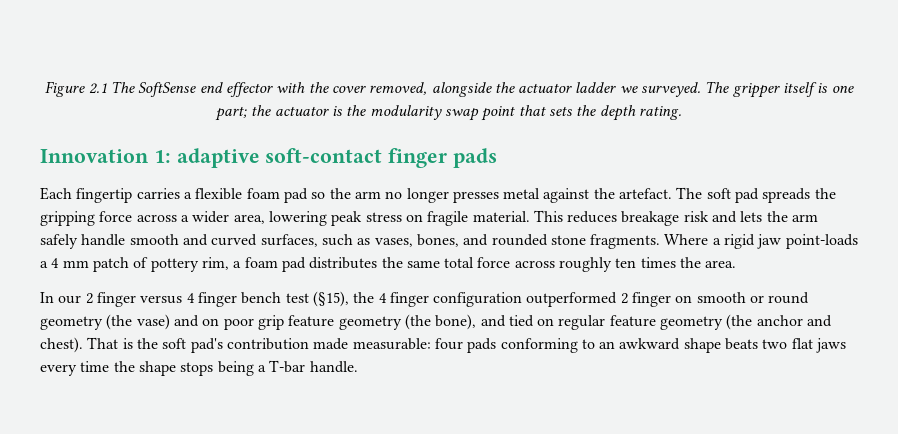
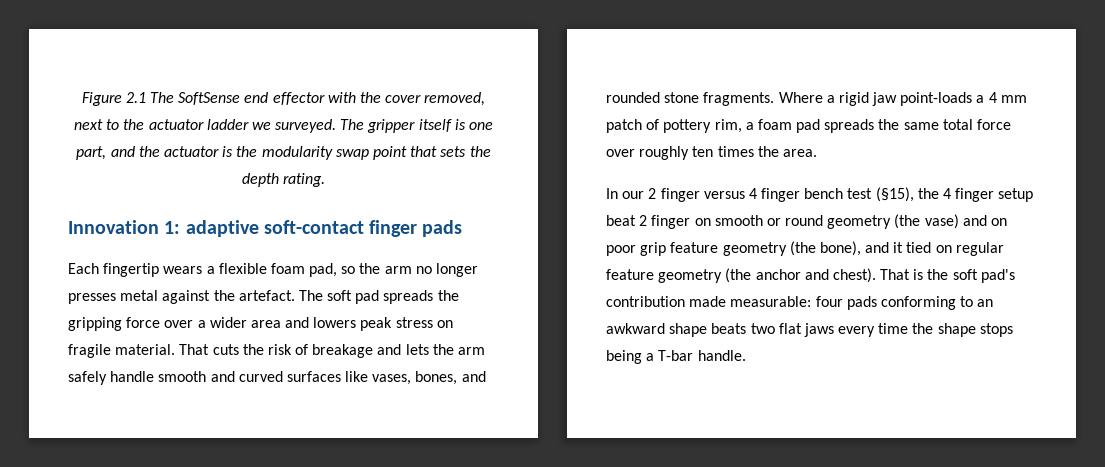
[431,82,492,97] alongside -> [73,119,120,130] next to
[215,106,248,121] part; -> [76,146,135,160] part, and
[136,188,180,199] carries -> [163,266,203,274] wears
[283,188,308,203] pad -> [309,263,338,277] pad,
[136,214,177,222] across -> [164,320,194,328] over
[233,211,327,226] area, lowering -> [250,317,357,328] area and lowers
[533,210,709,226] This reduces breakage risk -> [179,344,374,358] That cuts the risk of breakage
[260,234,371,247] surfaces, such as -> [286,371,369,382] surfaces like
[309,257,378,269] distributes -> [824,119,875,133] spreads
[514,260,555,268] across -> [606,149,635,157] over
[433,292,618,307] configuration outperformed -> [998,188,1034,202] [606,215,636,226] setup beat
(506, 321) none -> [893,242,904,253] it

